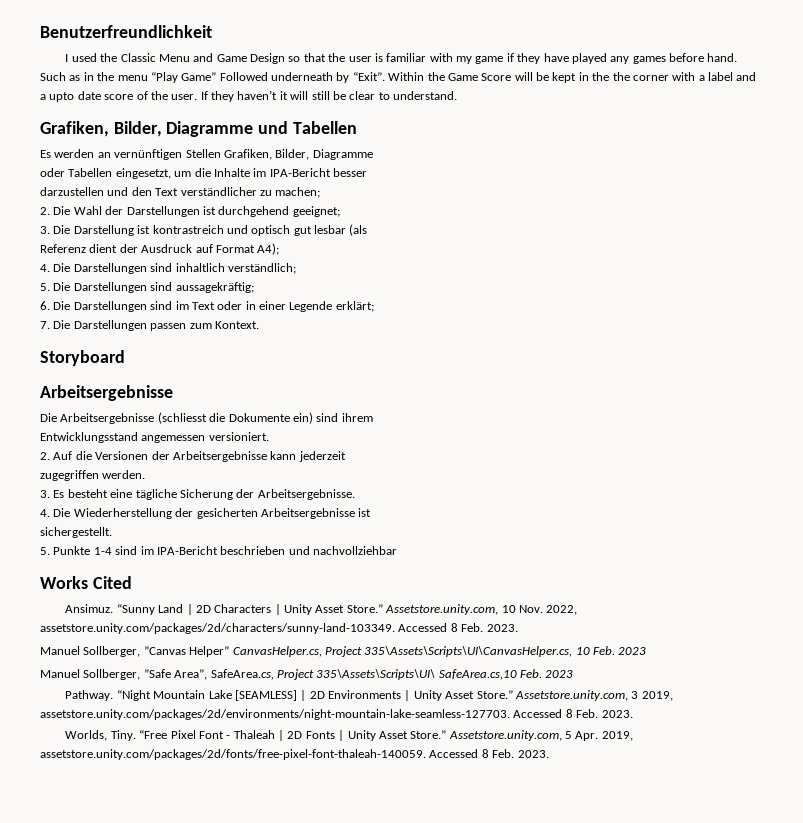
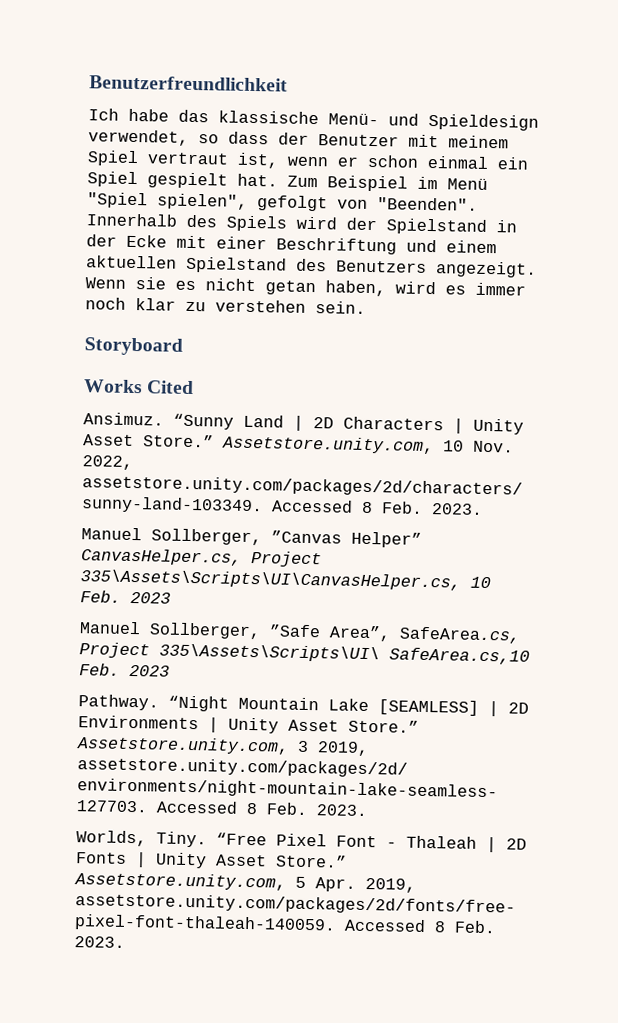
[65,53,738,64] [40,72,757,83] [40,90,457,102] [40,121,357,137] [40,149,373,160] [40,168,367,179] [40,187,321,198] [40,206,340,217] [40,224,368,236] [40,243,280,255] [40,263,296,274] [40,282,254,293] [40,301,374,312] [40,320,259,331] [40,350,125,366] [40,385,173,401] [40,412,373,424] [40,432,269,443] [40,451,346,462] [40,470,146,481] [40,489,355,500] [40,508,372,519] [40,527,112,538] [40,546,397,555] I used the Classic Menu and Game Design so that the user is familiar with my game if they have played any games before hand. Such as in the menu “Play Game” Followed underneath by “Exit”. Within the Game Score will be kept in the the corner with a label and a upto date score of the user. If they haven’t it will still be clear to understand. // Grafiken, Bilder, Diagramme und Tabellen // Es werden an vernünftigen Stellen Grafiken, Bilder, Diagramme // oder Tabellen eingesetzt, um die Inhalte im IPA-Bericht besser // darzustellen und den Text verständlicher zu machen; // 2. Die Wahl der Darstellungen ist durchgehend geeignet; // 3. Die Darstellung ist kontrastreich und optisch gut lesbar (als // Referenz dient der Ausdruck auf Format A4); // 4. Die Darstellungen sind inhaltlich verständlich; // 5. Die Darstellungen sind aussagekräftig; // 6. Die Darstellungen sind im Text oder in einer Legende erklärt; // 7. Die Darstellungen passen zum Kontext. // Storyboard // Arbeitsergebnisse // Die Arbeitsergebnisse (schliesst die Dokumente ein) sind ihrem // Entwicklungsstand angemessen versioniert. // 2. Auf die Versionen der Arbeitsergebnisse kann jederzeit // zugegriffen werden. // 3. Es besteht eine tägliche Sicherung der Arbeitsergebnisse. // 4. Die Wiederherstellung der gesicherten Arbeitsergebnisse ist // sichergestellt. // 5. Punkte 1-4 sind im IPA-Bericht beschrieben und nachvollziehbar -> [88,108,539,131] [88,129,509,149] [87,150,529,170] [87,171,488,192] [87,192,478,212] [86,213,517,235] [86,234,497,255] [86,255,537,278] [85,277,526,297] [85,297,366,314] [84,337,183,356] Ich habe das klassische Menü- und Spieldesign verwendet, so dass der Benutzer mit meinem Spiel vertraut ist, wenn er schon einmal ein Spiel gespielt hat. Zum Beispiel im Menü "Spiel spielen", gefolgt von "Beenden". Innerhalb des Spiels wird der Spielstand in der Ecke mit einer Beschriftung und einem aktuellen Spielstand des Benutzers angezeigt. Wenn sie es nicht getan haben, wird es immer noch klar zu verstehen sein. // Storyboard

